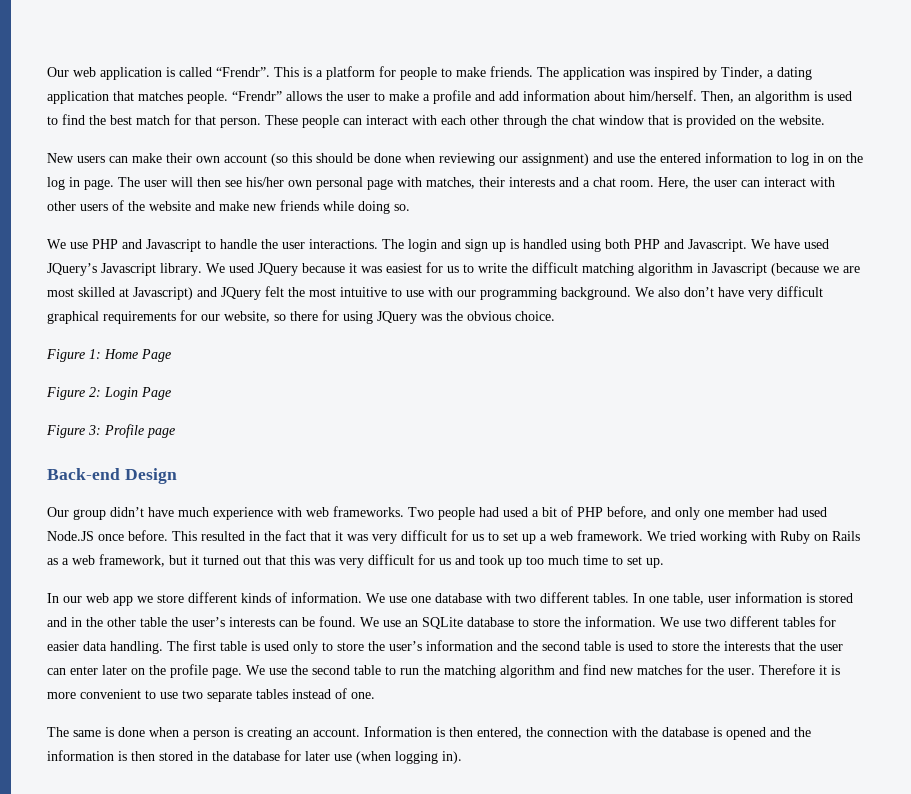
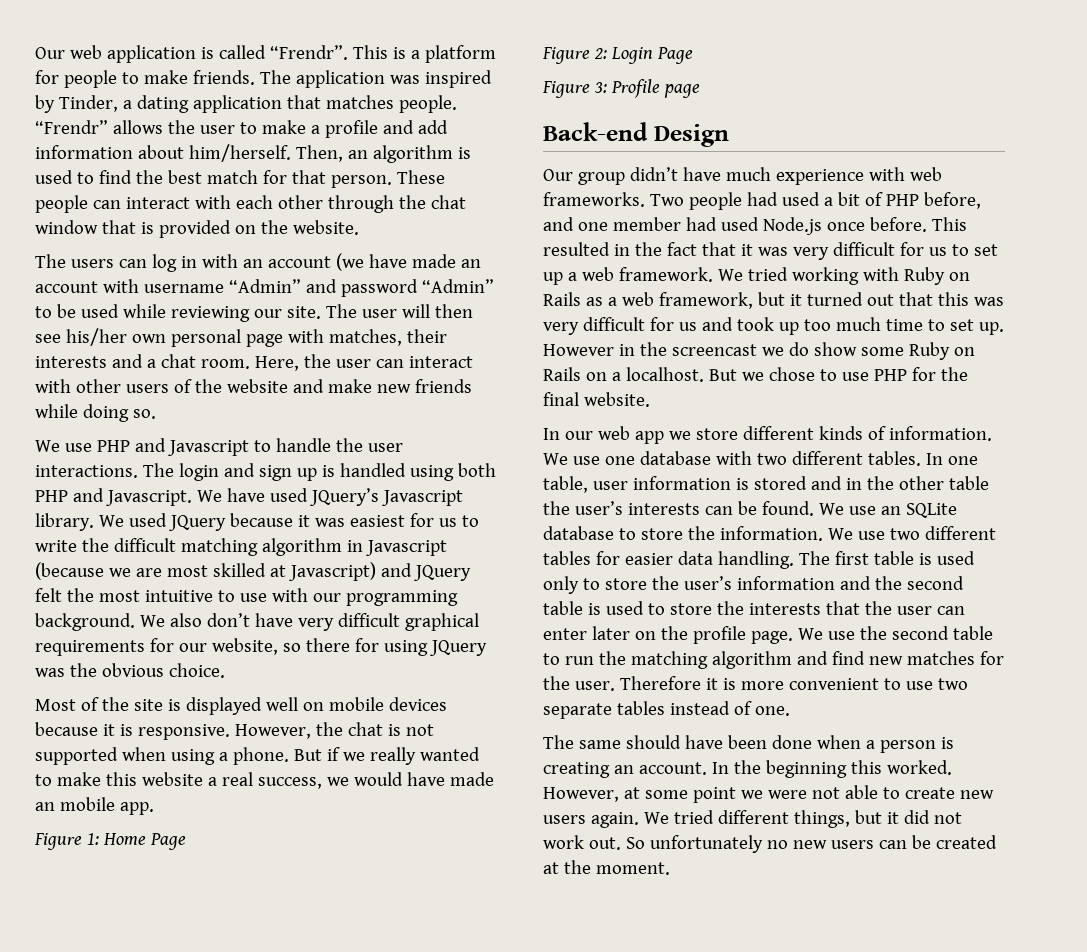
[47,152,863,166] [47,177,114,190] New users can make their own account (so this should be done when reviewing our assignment) and use the entered information to log in on the log in page. -> [35,253,481,272] [35,279,494,297] [35,304,321,322] The users can log in with an account (we have made an account with username “Admin” and password “Admin” to be used while reviewing our site.
(555, 316) none -> [35,697,447,715] [35,722,434,740] [35,747,480,765] [35,772,494,789] [35,797,154,815] // Most of the site is displayed well on mobile devices because it is responsive. However, the chat is not supported when using a phone. But if we really wanted to make this website a real success, we would have made an mobile app.
[675,507,700,520] only -> (574, 224) none
[47,531,94,541] Node.JS -> [762,217,822,235] Node.js
(664, 563) none -> [543,342,975,360] [543,367,968,382] [543,392,650,407] However in the screencast we do show some Ruby on Rails on a localhost. But we chose to use PHP for the final website.
[105,727,114,737] is -> [625,735,767,749] should have been
[364,726,811,740] [47,750,462,764] Information is then entered, the connection with the database is opened and the information is then stored in the database for later use (when logging in). -> [711,760,952,778] [543,785,994,803] [543,810,962,828] [543,835,997,853] [543,860,670,875] In the beginning this worked. However, at some point we were not able to create new users again. We tried different things, but it did not work out. So unfortunately no new users can be created at the moment.

